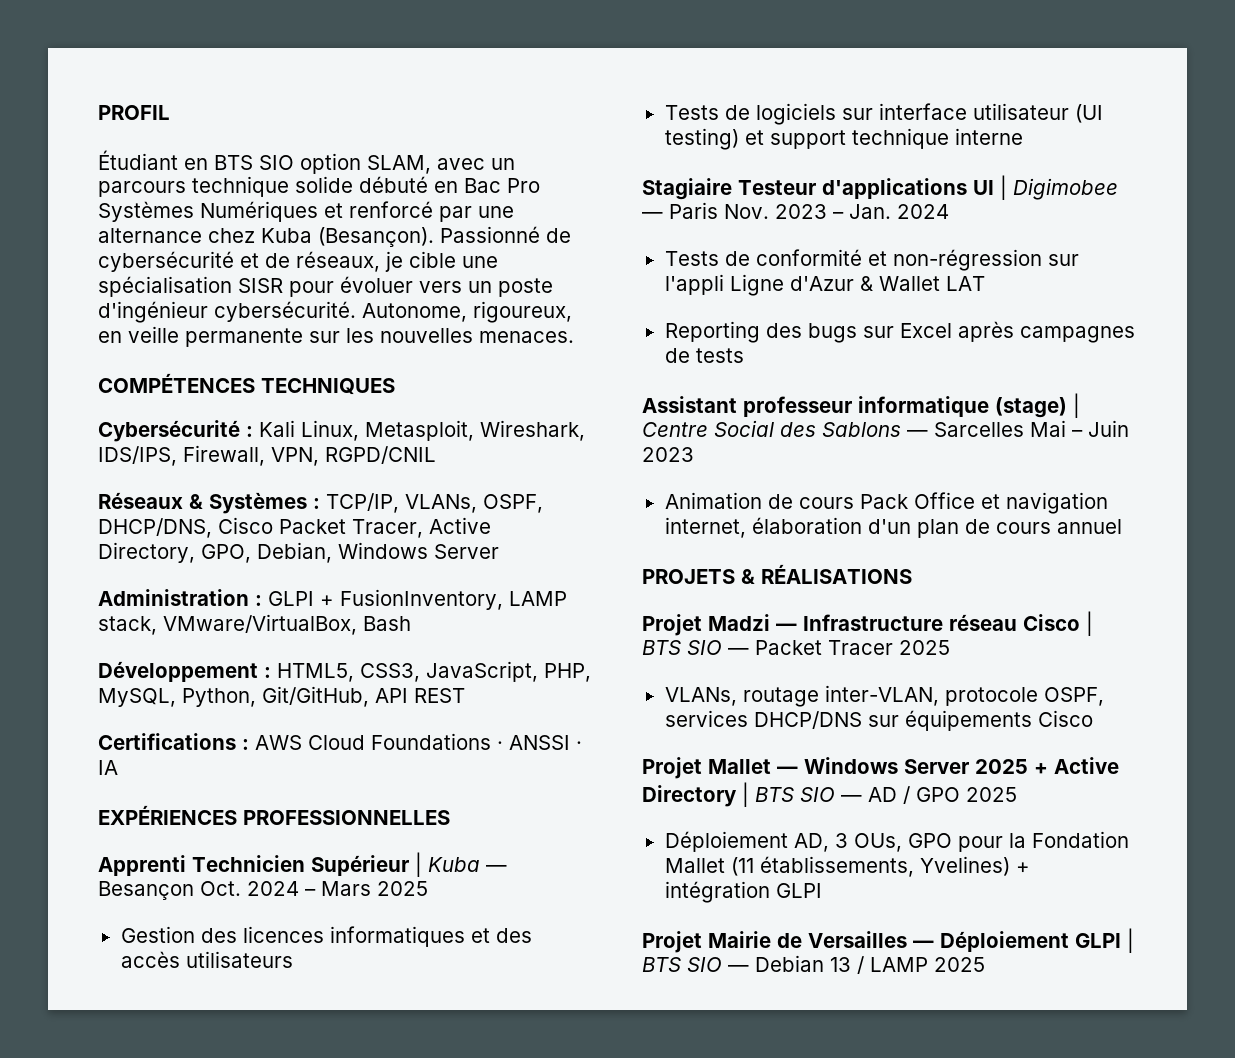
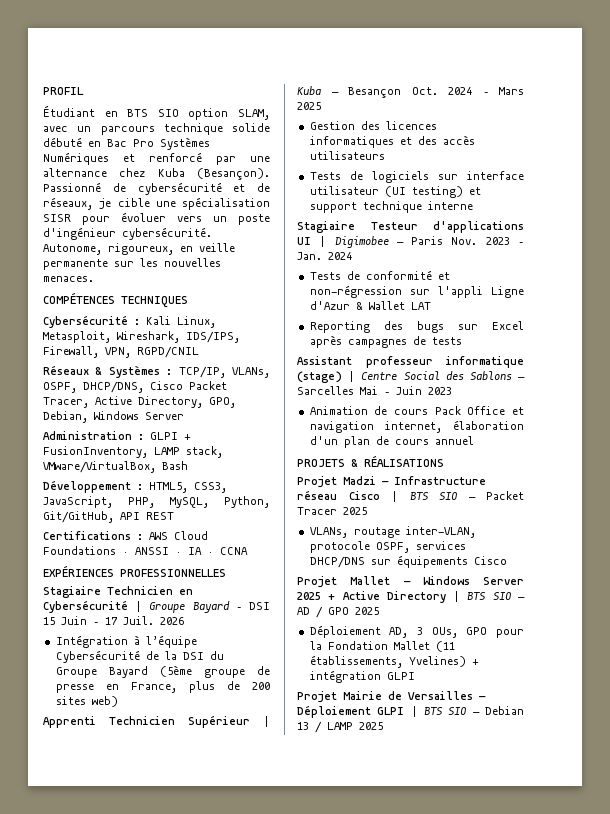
(118, 767) none -> [207,547,248,555] · CCNA
(450, 817) none -> [43,586,193,598] [43,600,270,613] [43,616,184,625] [55,635,197,648] [55,650,224,663] [55,665,270,678] [55,681,270,693] [55,696,118,707] // Stagiaire Technicien en Cybersécurité | Groupe Bayard – DSI 15 Juin – 17 Juil. 2026 // Intégration à l’équipe Cybersécurité de la DSI du Groupe Bayard (5ème groupe de presse en France, plus de 200 sites web)

